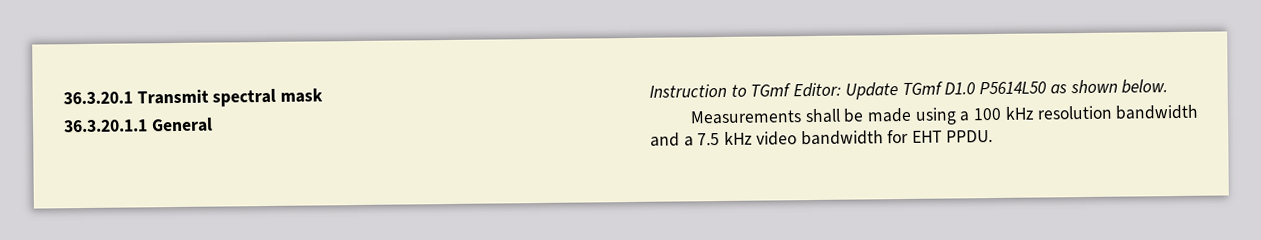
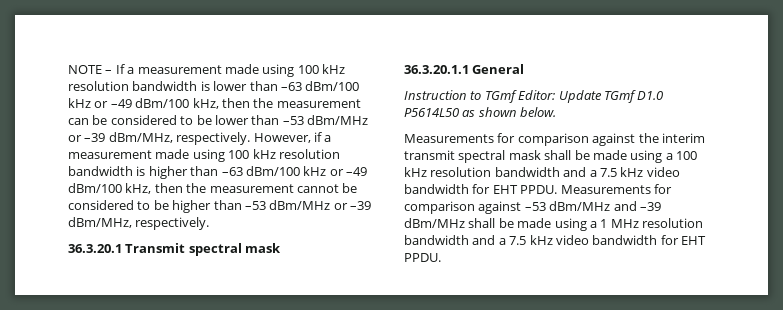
(63, 98) none -> [68,64,345,77] [68,81,360,91] [68,98,361,109] [68,115,368,125] [68,132,332,145] [68,149,340,162] [68,166,367,179] [68,183,358,194] [68,200,371,213] [68,217,210,230] NOTE – If a measurement made using 100 kHz resolution bandwidth is lower than –63 dBm/100 kHz or –49 dBm/100 kHz, then the measurement can be considered to be lower than –53 dBm/MHz or –39 dBm/MHz, respectively. However, if a measurement made using 100 kHz resolution bandwidth is higher than –63 dBm/100 kHz or –49 dBm/100 kHz, then the measurement cannot be considered to be higher than –53 dBm/MHz or –39 dBm/MHz, respectively. //
(802, 117) none -> [497,133,705,146] [404,150,541,163] for comparison against the interim transmit spectral mask
(993, 136) none -> [560,184,672,194] [404,201,661,214] [404,218,703,231] [404,235,706,245] [404,253,441,262] Measurements for comparison against –53 dBm/MHz and –39 dBm/MHz shall be made using a 1 MHz resolution bandwidth and a 7.5 kHz video bandwidth for EHT PPDU.

